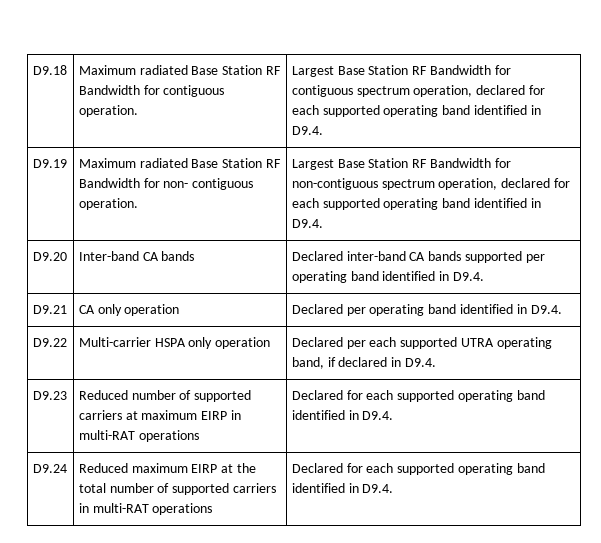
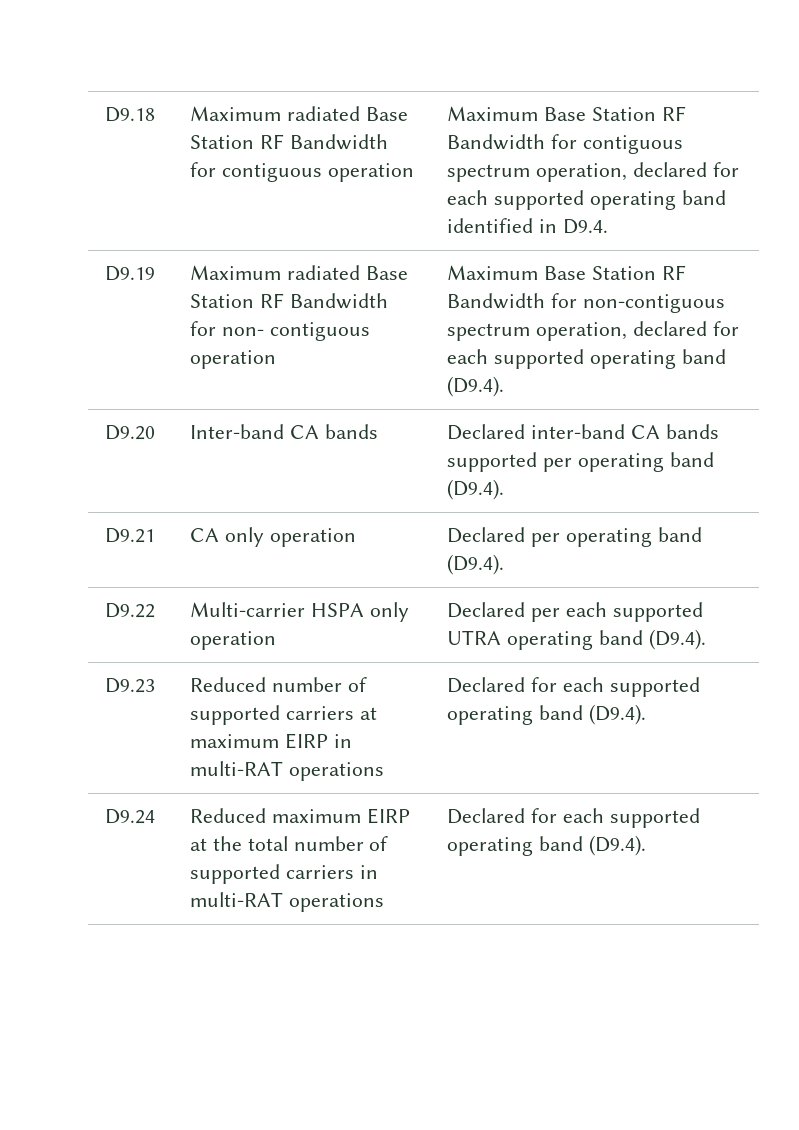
[78,105,138,117] [291,66,334,77] operation. | Largest -> [327,163,414,182] [447,106,539,121] operation | Maximum
[78,198,138,210] [291,159,334,170] operation. | Largest -> [190,350,277,369] [447,265,539,280] operation | Maximum
[473,198,541,208] [291,219,323,228] identified in D9.4. -> [447,376,505,397] (D9.4).
[382,271,484,281] identified in D9.4. -> [447,479,505,500] (D9.4).
[459,304,562,314] identified in D9.4. -> [447,554,505,575] (D9.4).
[291,357,436,369] band, if declared in D9.4. -> [598,629,706,650] band (D9.4).
[291,410,394,420] identified in D9.4. -> [588,704,646,725] (D9.4).
[291,483,394,493] identified in D9.4. -> [588,835,646,856] (D9.4).

